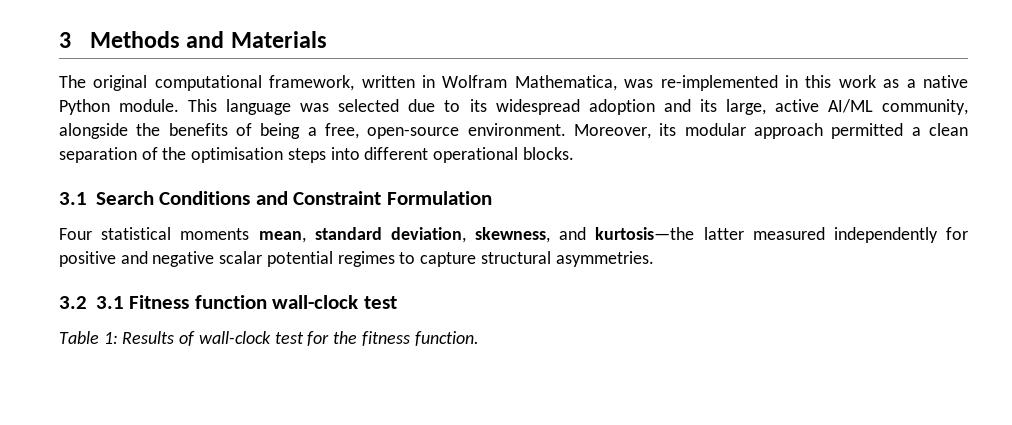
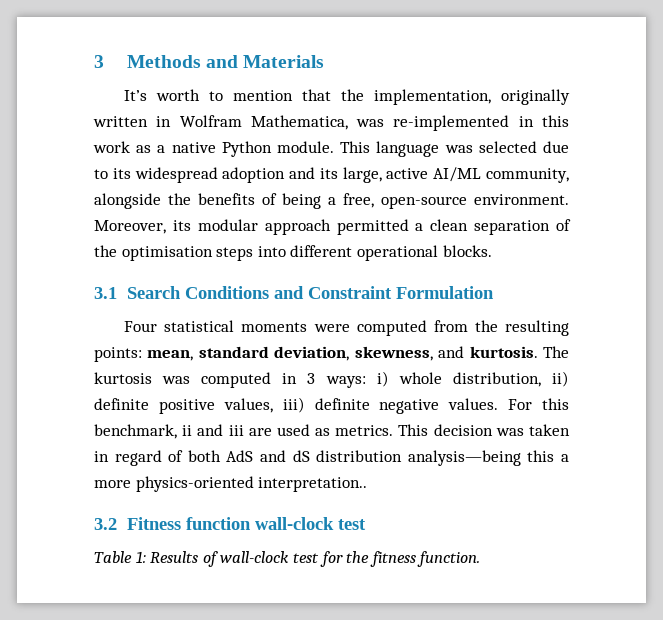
[59,75,355,91] The original computational framework, -> [124,89,570,105] It’s worth to mention that the implementation, originally
(250, 234) none -> [313,320,569,336] [94,347,142,362] were computed from the resulting points:
[595,227,968,243] [59,251,654,267] kurtosis—the latter measured independently for positive and negative scalar potential regimes to capture structural asymmetries. -> [469,346,569,358] [94,371,569,388] [94,397,569,414] [94,424,570,439] [94,450,569,466] [94,476,368,492] kurtosis. The kurtosis was computed in 3 ways: i) whole distribution, ii) definite positive values, iii) definite negative values. For this benchmark, ii and iii are used as metrics. This decision was taken in regard of both AdS and dS distribution analysis—being this a more physics-oriented interpretation..
[95,296,124,309] 3.1 -> (117, 524) none

